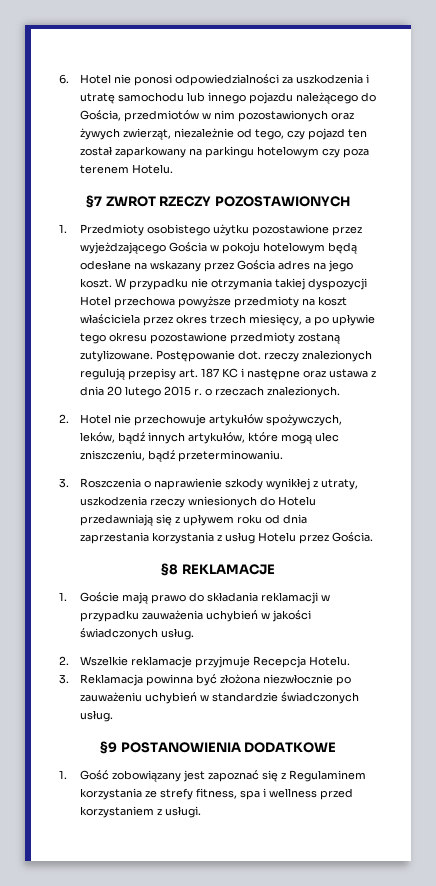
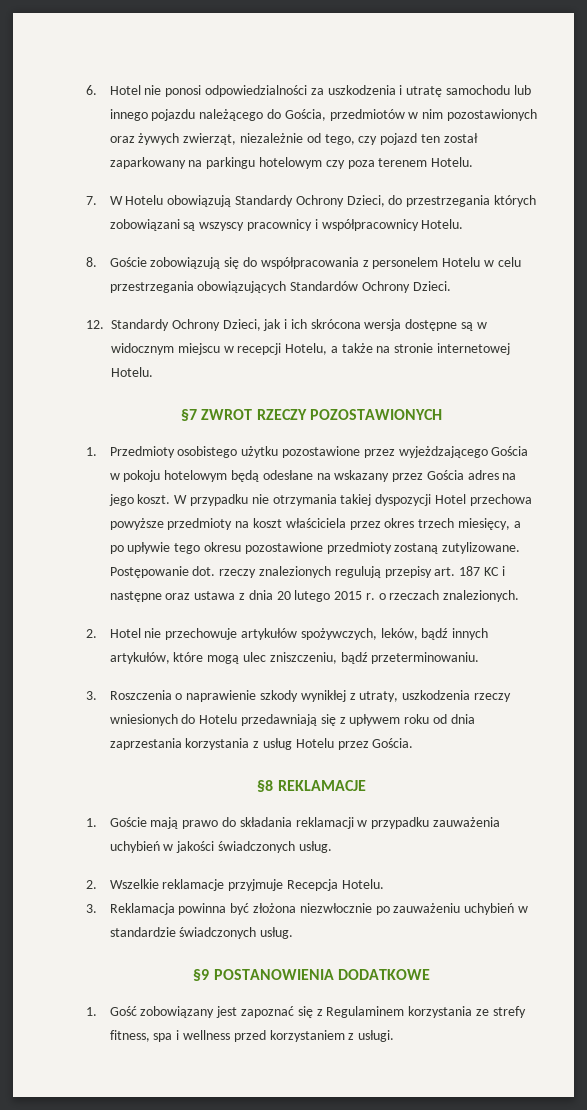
(174, 169) none -> [86,195,536,207] [109,219,464,231] [86,257,521,269] [109,281,451,293] [86,319,487,331] [111,343,511,355] [111,367,153,377] // 7. W Hotelu obowiązują Standardy Ochrony Dzieci, do przestrzegania których zobowiązani są wszyscy pracownicy i współpracownicy Hotelu. // 8. Goście zobowiązują się do współpracowania z personelem Hotelu w celu przestrzegania obowiązujących Standardów Ochrony Dzieci. // 12. Standardy Ochrony Dzieci, jak i ich skrócona wersja dostępne są w widocznym miejscu w recepcji Hotelu, a także na stronie internetowej Hotelu.

